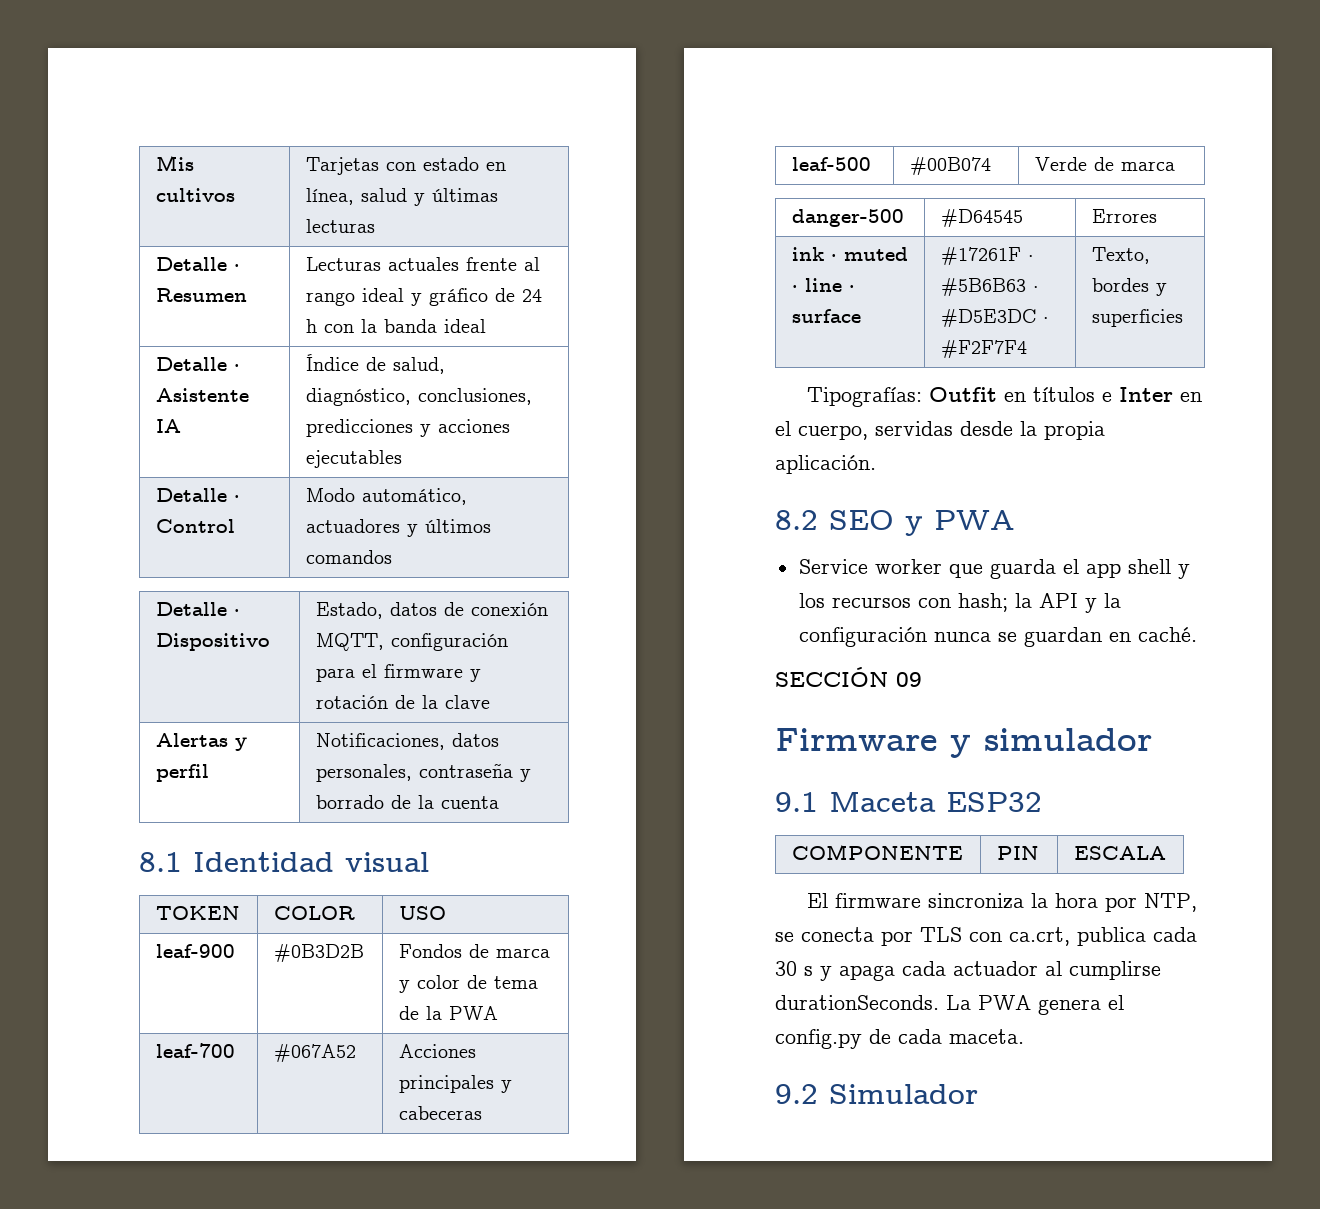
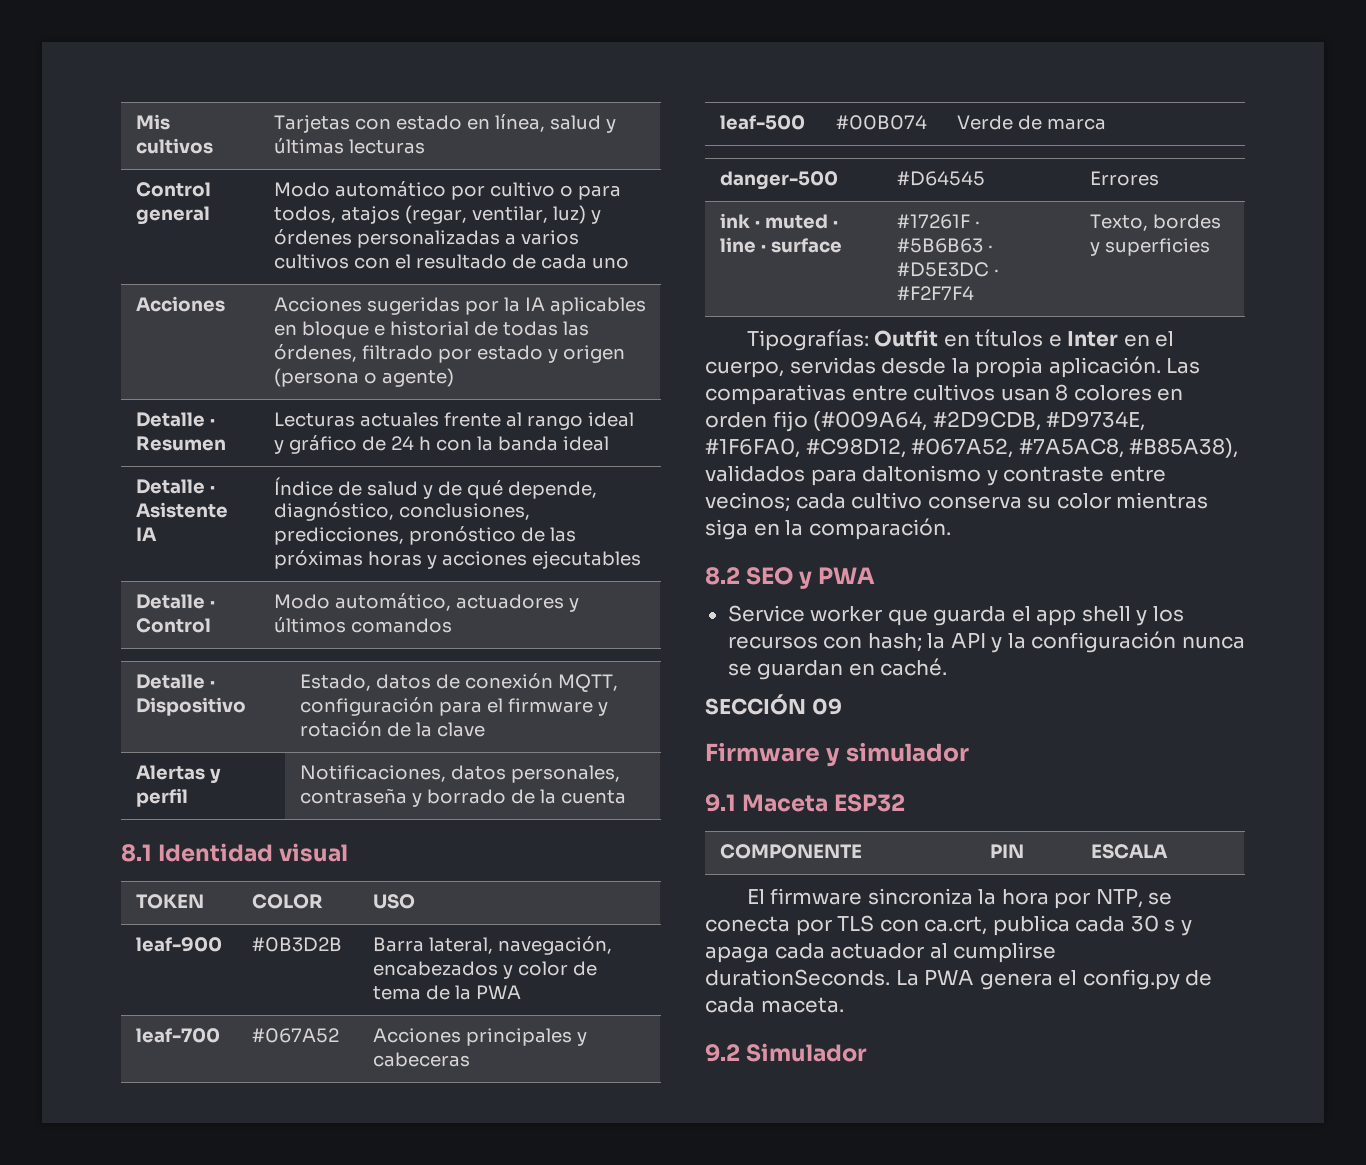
(375, 226) none -> [135,182,211,197] [135,206,210,225] [273,181,621,200] [273,205,601,224] [273,229,579,248] [273,254,629,269] [135,296,225,312] [273,297,646,315] [273,321,589,339] [273,344,625,363] [273,368,454,387] // Control general | Modo automático por cultivo o para todos, atajos (regar, ventilar, luz) y órdenes personalizadas a varios cultivos con el resultado de cada uno // Acciones | Acciones sugeridas por la IA aplicables en bloque e historial de todas las órdenes, filtrado por estado y origen (persona o agente)
[392,357,445,374] [305,388,532,406] [305,419,413,437] salud, diagnóstico, conclusiones, predicciones -> [366,480,597,499] [273,502,530,521] [273,526,576,545] [273,550,422,569] salud y de qué depende, diagnóstico, conclusiones, predicciones, pronóstico de las próximas horas
[398,944,550,958] Fondos de marca -> [372,936,612,955] [372,961,498,976] Barra lateral, navegación, encabezados
(876, 464) none -> [1166,358,1201,374] [705,384,1184,405] [705,411,1146,432] [705,438,1239,458] [705,465,1166,486] [705,492,1209,512] [705,518,951,540] Las comparativas entre cultivos usan 8 colores en orden fijo (#009A64, #2D9CDB, #D9734E, #1F6FA0, #C98D12, #067A52, #7A5AC8, #B85A38), validados para daltonismo y contraste entre vecinos; cada cultivo conserva su color mientras siga en la comparación.

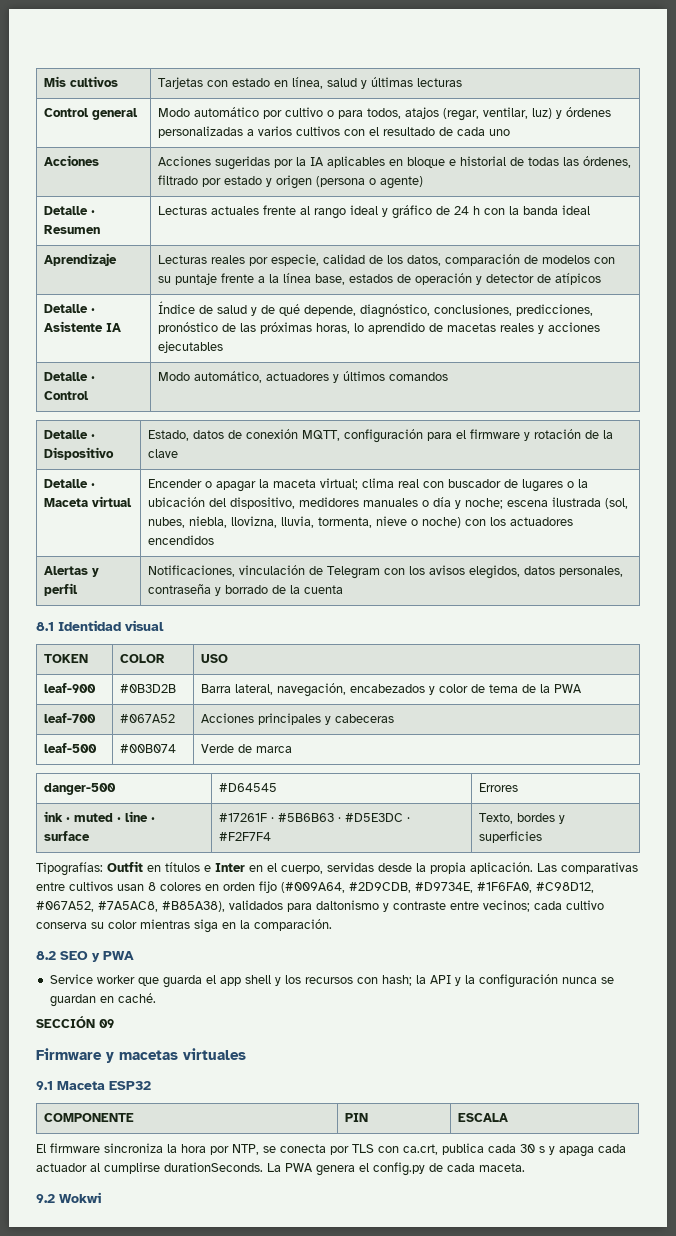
(609, 443) none -> [44,253,118,266] [158,254,616,266] [158,273,602,285] // Aprendizaje | Lecturas reales por especie, calidad de los datos, comparación de modelos con su puntaje frente a la línea base, estados de operación y detector de atípicos
[367,551,422,566] horas -> [316,322,535,334] horas, lo aprendido de macetas reales
[135,765,221,784] [135,788,188,807] [299,765,446,782] Alertas y perfil | Notificaciones, -> [44,479,96,488] [44,496,133,507] [148,478,589,492] [148,497,629,509] [148,516,574,528] [148,535,215,545] [44,566,100,577] [44,583,79,596] [148,565,521,579] Detalle · Maceta virtual | Encender o apagar la maceta virtual; clima real con buscador de lugares o la ubicación del dispositivo, medidores manuales o día y noche; escena ilustrada (sol, nubes, niebla, llovizna, lluvia, tormenta, nieve o noche) con los actuadores encendidos // Alertas y perfil | Notificaciones, vinculación de Telegram con los avisos elegidos,
[845,742,969,762] simulador -> [119,1048,246,1060] macetas virtuales
[746,1043,868,1062] Simulador -> [59,1192,101,1203] Wokwi

